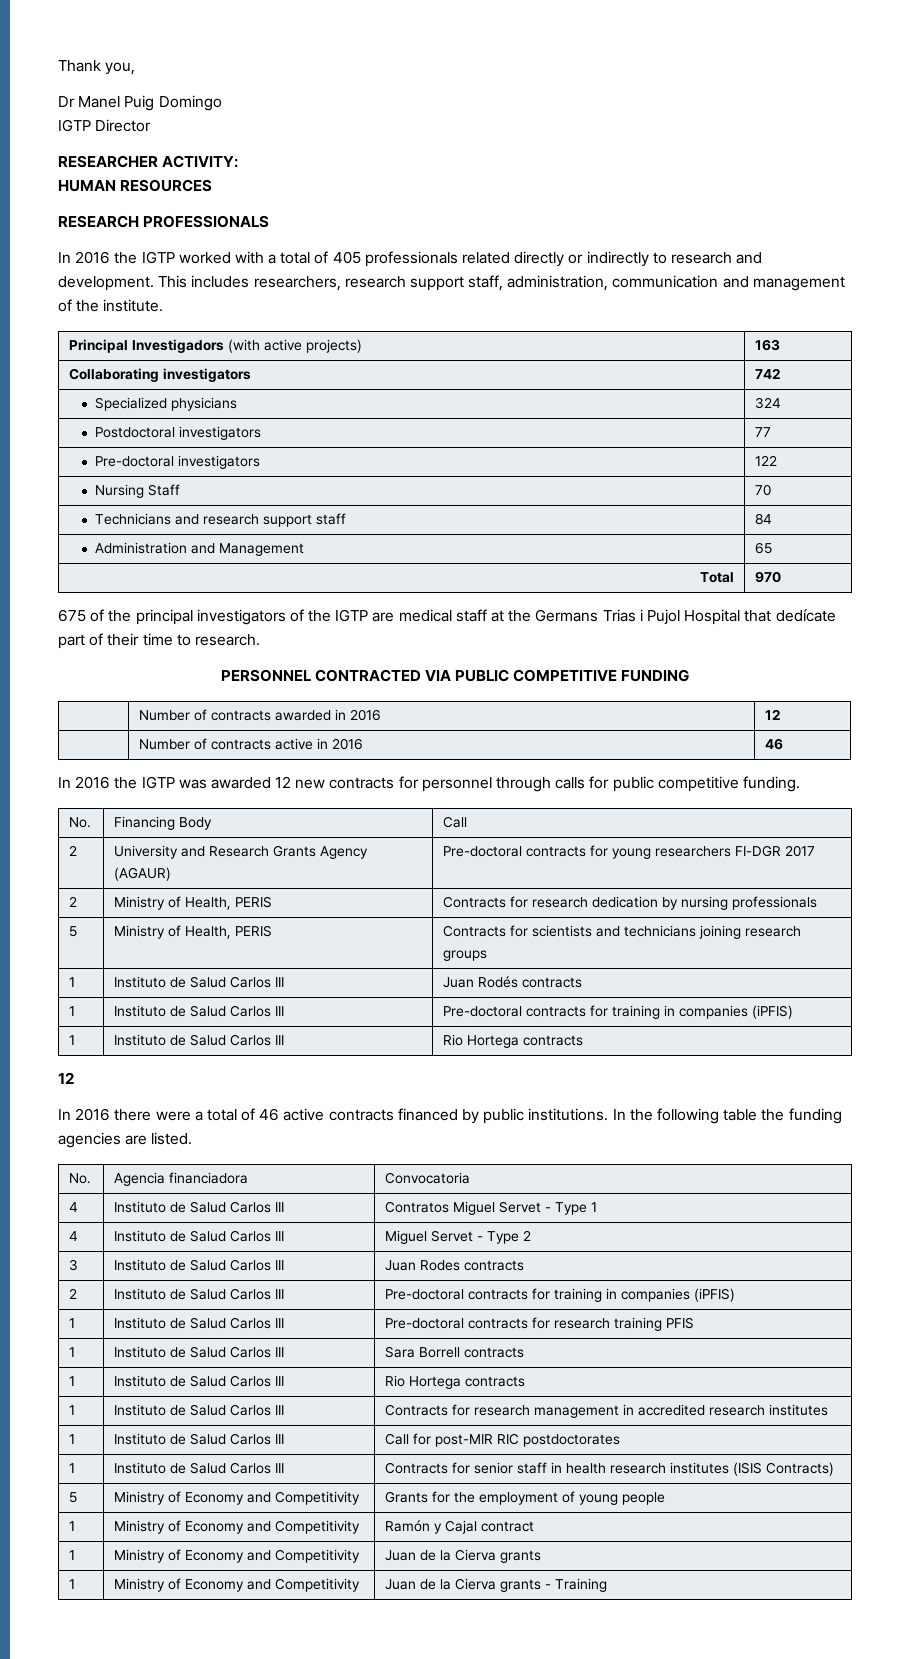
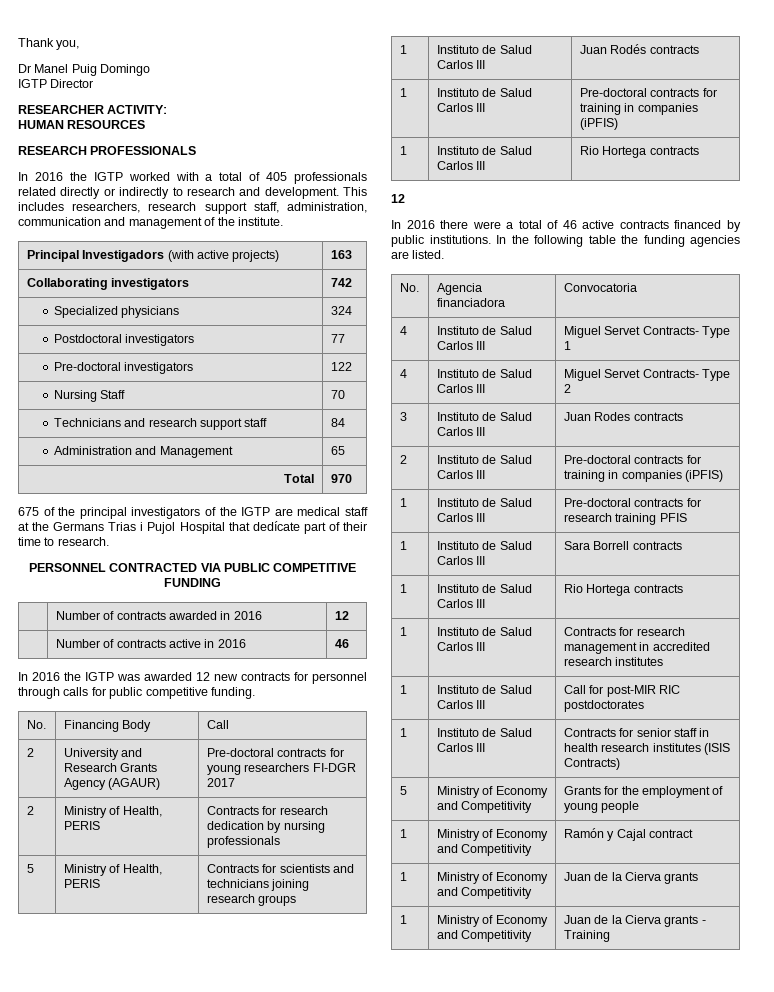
[385,1201,552,1215] Contratos Miguel Servet - -> [563,326,699,338] Miguel Servet Contracts-
[477,1236,484,1241] - -> [642,369,699,378] Contracts-

